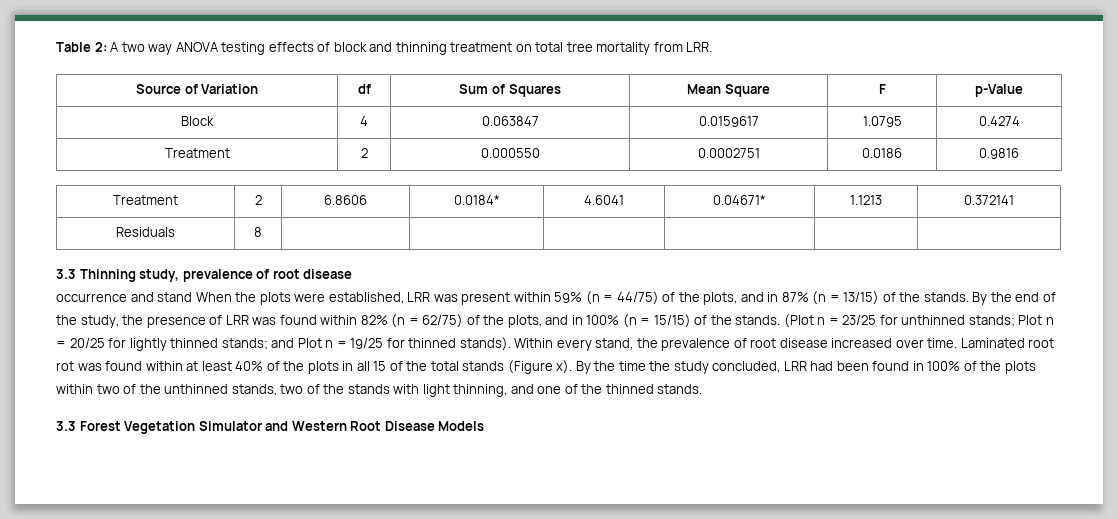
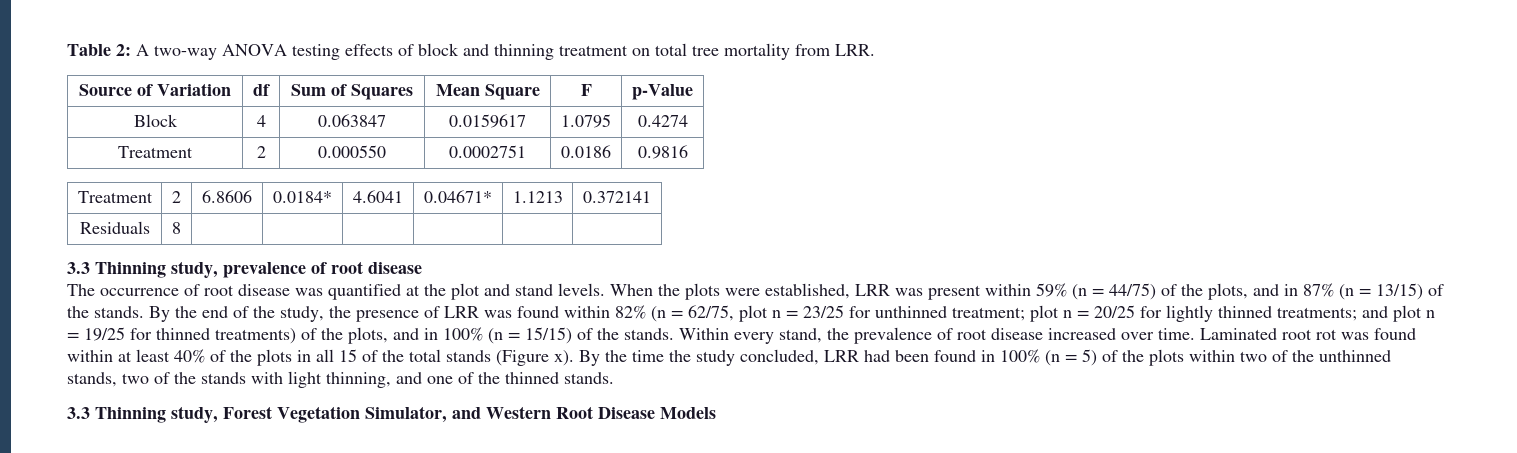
[121,42,173,55] two way -> [154,45,217,60] two-way
[56,293,127,302] occurrence -> [67,283,480,300] The occurrence of root disease was quantified at the plot
(193, 297) none -> [558,283,605,296] levels.
[422,314,464,328] 62/75) -> [688,305,1435,322] [67,327,296,344] 62/75, plot n = 23/25 for unthinned treatment; plot n = 20/25 for lightly thinned treatments; and plot n = 19/25 for thinned treatments)
[783,314,1054,328] [56,337,511,351] (Plot n = 23/25 for unthinned stands; Plot n = 20/25 for lightly thinned stands; and Plot n = 19/25 for thinned stands). -> (674, 334) none
(961, 366) none -> [1045,349,1097,366] (n = 5)
(76, 426) none -> [95,406,218,423] Thinning study,
[198,421,262,431] Simulator -> [365,406,447,423] Simulator,

